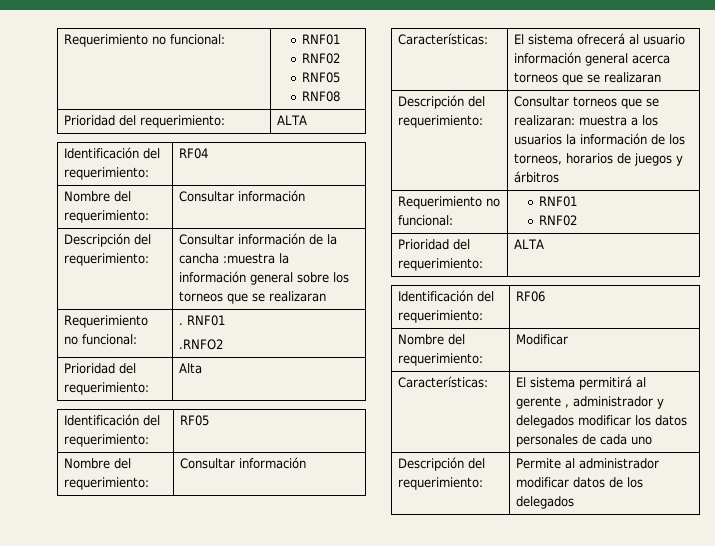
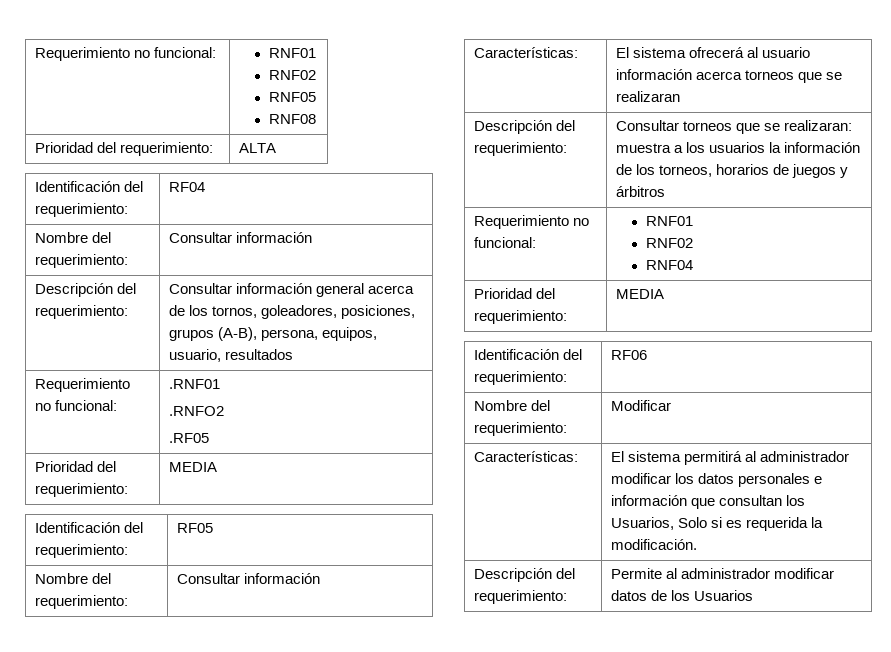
[309,234,338,245] [179,253,290,264] [179,271,350,285] [179,291,327,304] [64,315,149,328] [64,334,138,345] [179,315,226,326] de la cancha :muestra la información general sobre los torneos que se realizaran // Requerimiento no funcional: | . RNF01 -> [316,283,415,297] [169,305,416,319] [169,327,378,341] [169,349,294,362] [35,378,131,392] [35,400,118,411] [169,379,221,389] general acerca de los tornos, goleadores, posiciones, grupos (A-B), persona, equipos, usuario, resultados // Requerimiento no funcional: | .RNF01
[64,363,137,374] [64,382,150,395] [179,363,203,374] // Prioridad del requerimiento: | Alta -> [169,433,210,443] [35,461,117,472] [35,483,129,497] [169,462,218,472] // .RF05 // Prioridad del requerimiento: | MEDIA
[585,53,629,66] general -> (693, 74) none
[398,239,471,250] [398,258,484,271] [514,239,545,249] // Prioridad del requerimiento: | ALTA -> [645,260,693,270] [474,288,556,299] [474,310,568,324] [616,289,665,299] // RNF04 // Prioridad del requerimiento: | MEDIA
[516,396,665,409] [516,415,688,428] [516,434,653,447] gerente , administrador y delegados modificar los datos personales de cada uno -> [760,451,850,462] [611,473,823,487] [611,495,806,509] [611,517,824,531] [611,539,698,550] administrador modificar los datos personales e información que consultan los Usuarios, Solo si es requerida la modificación.
[516,496,575,509] delegados -> [694,590,754,601] Usuarios

